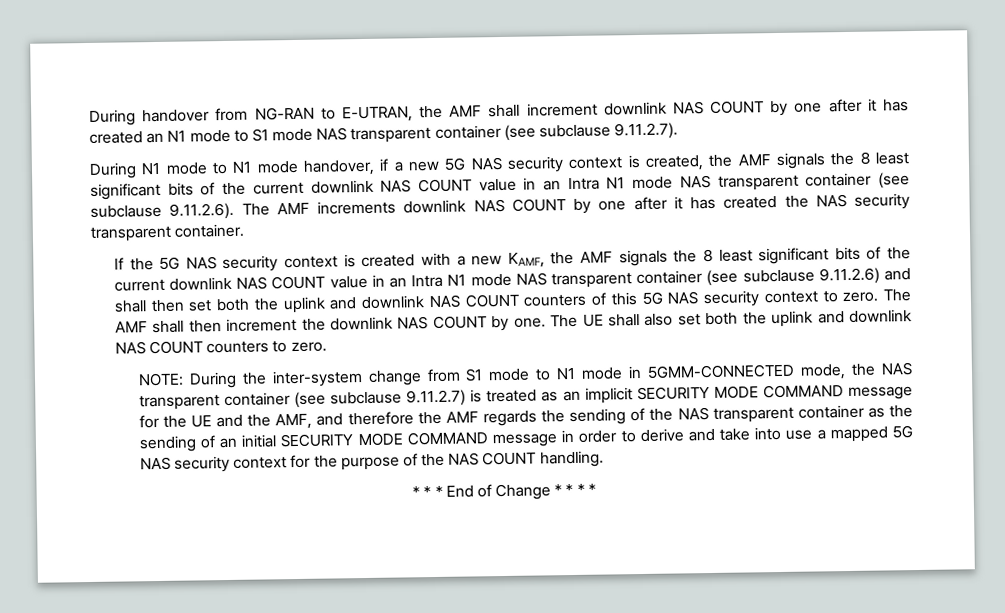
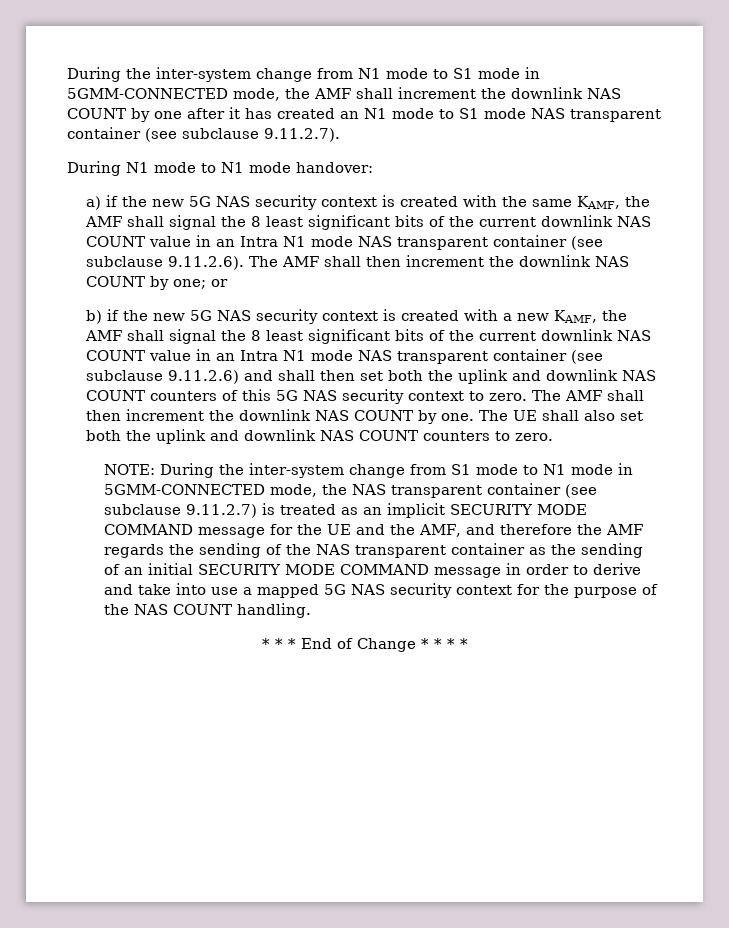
[89,106,413,126] During handover from NG-RAN to E-UTRAN, -> [67,67,540,82] [67,88,280,101] During the inter-system change from N1 mode to S1 mode in 5GMM-CONNECTED mode,
(598, 109) none -> [481,88,506,99] the
[303,152,827,176] handover, if a new 5G NAS security context is created, the AMF signals -> [296,162,373,173] [85,195,650,210] [84,215,216,230] handover: // a) if the new 5G NAS security context is created with the same KAMF, the AMF shall signal
[317,193,910,215] [90,223,245,242] [113,257,154,271] increments downlink NAS COUNT by one after it has created the NAS security transparent container. // If the -> [323,255,629,267] [85,276,228,290] [85,309,185,324] shall then increment the downlink NAS COUNT by one; or // b) if the new
[618,249,668,267] signals -> [126,329,216,344] shall signal

